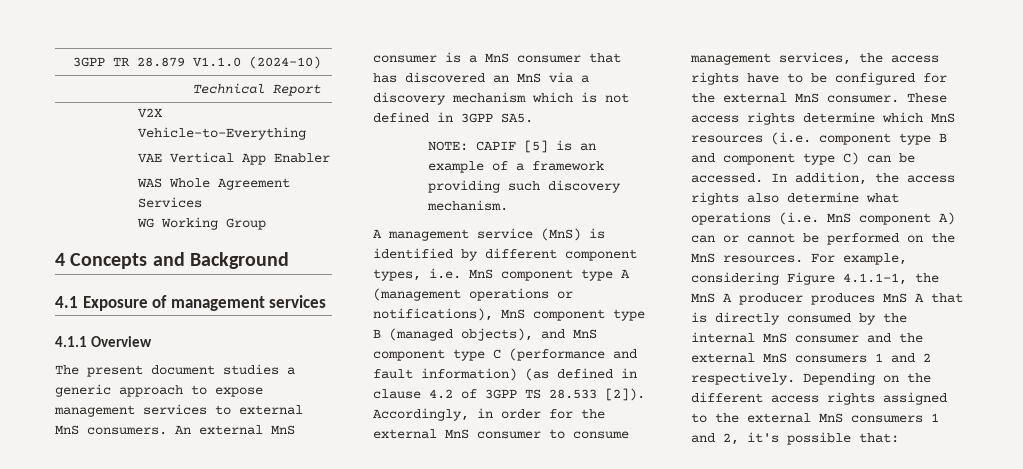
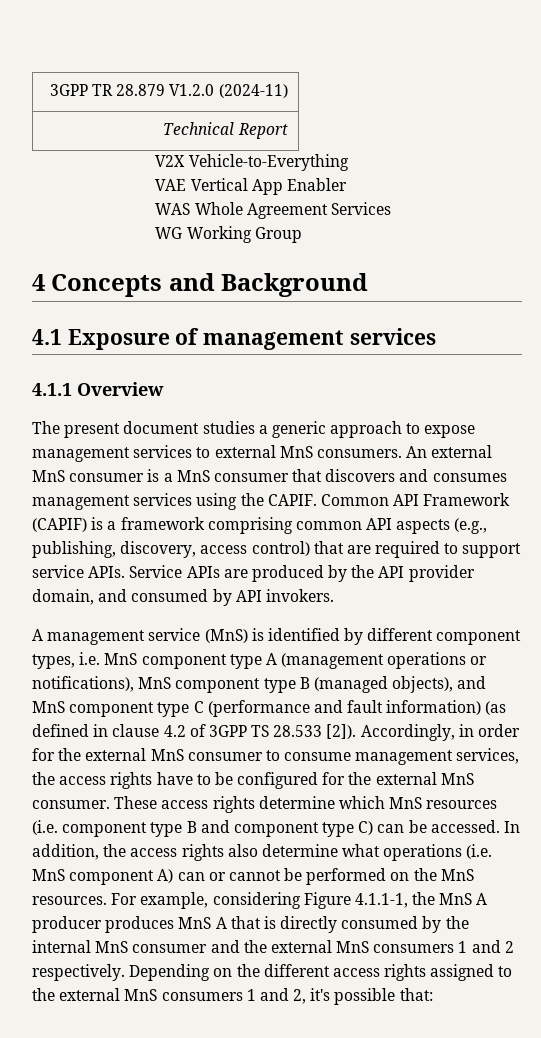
[193,56,322,69] V1.1.0 (2024-10) -> [169,84,288,98] V1.2.0 (2024-11)
[373,72,589,83] [373,92,629,105] [373,112,533,123] [427,140,596,153] [427,161,604,173] [427,180,621,193] [426,200,508,211] has discovered an MnS via a discovery mechanism which is not defined in 3GPP SA5. // NOTE: CAPIF [5] is an example of a framework providing such discovery mechanism. -> [325,469,507,482] [32,493,511,510] [32,517,488,534] [32,541,522,558] [32,565,475,582] [32,589,334,606] discovers and consumes management services using the CAPIF. Common API Framework (CAPIF) is a framework comprising common API aspects (e.g., publishing, discovery, access control) that are required to support service APIs. Service APIs are produced by the API provider domain, and consumed by API invokers.

